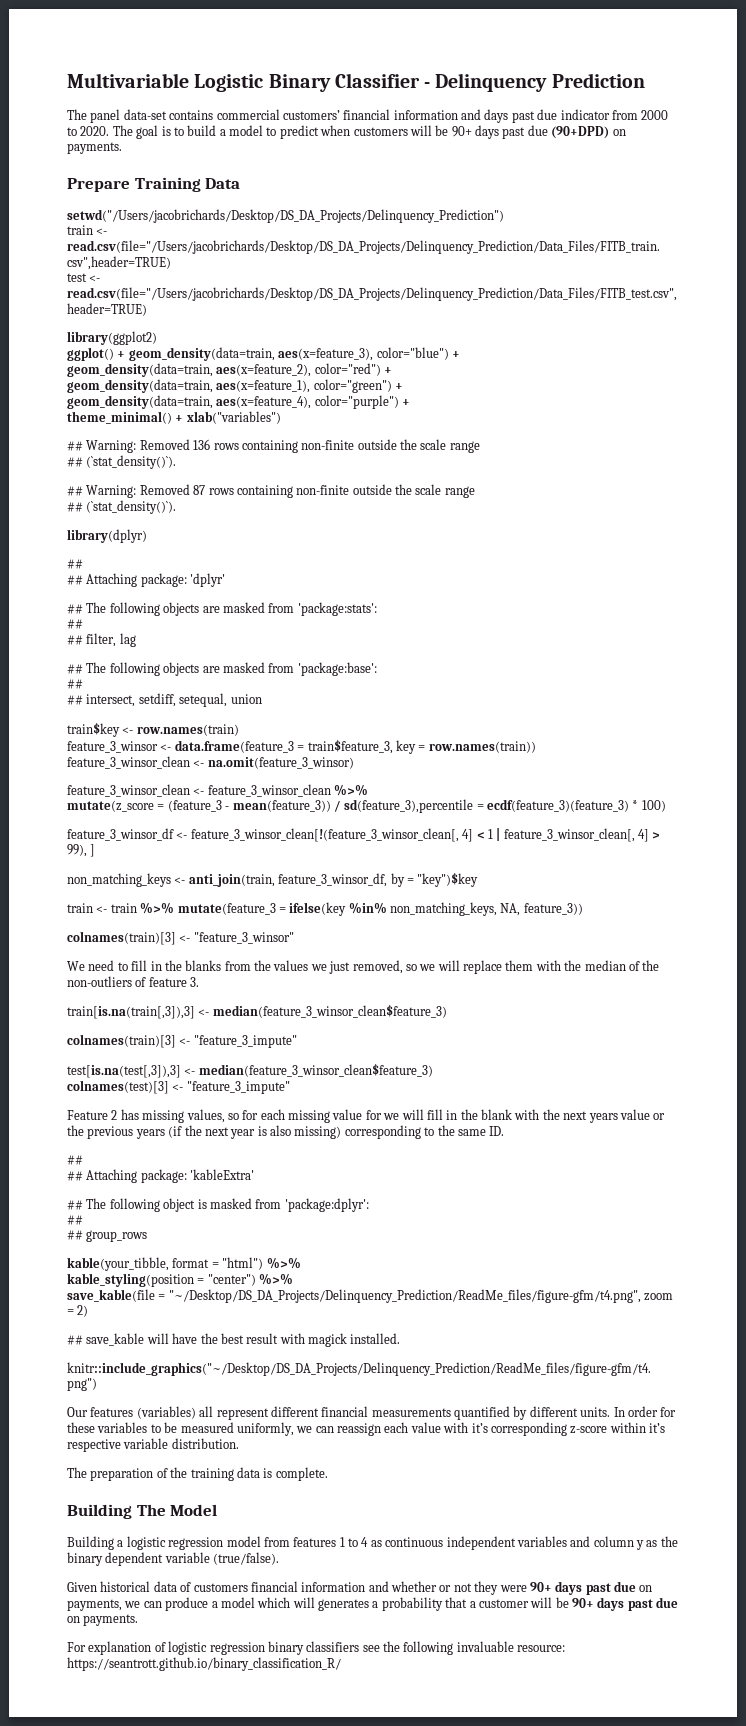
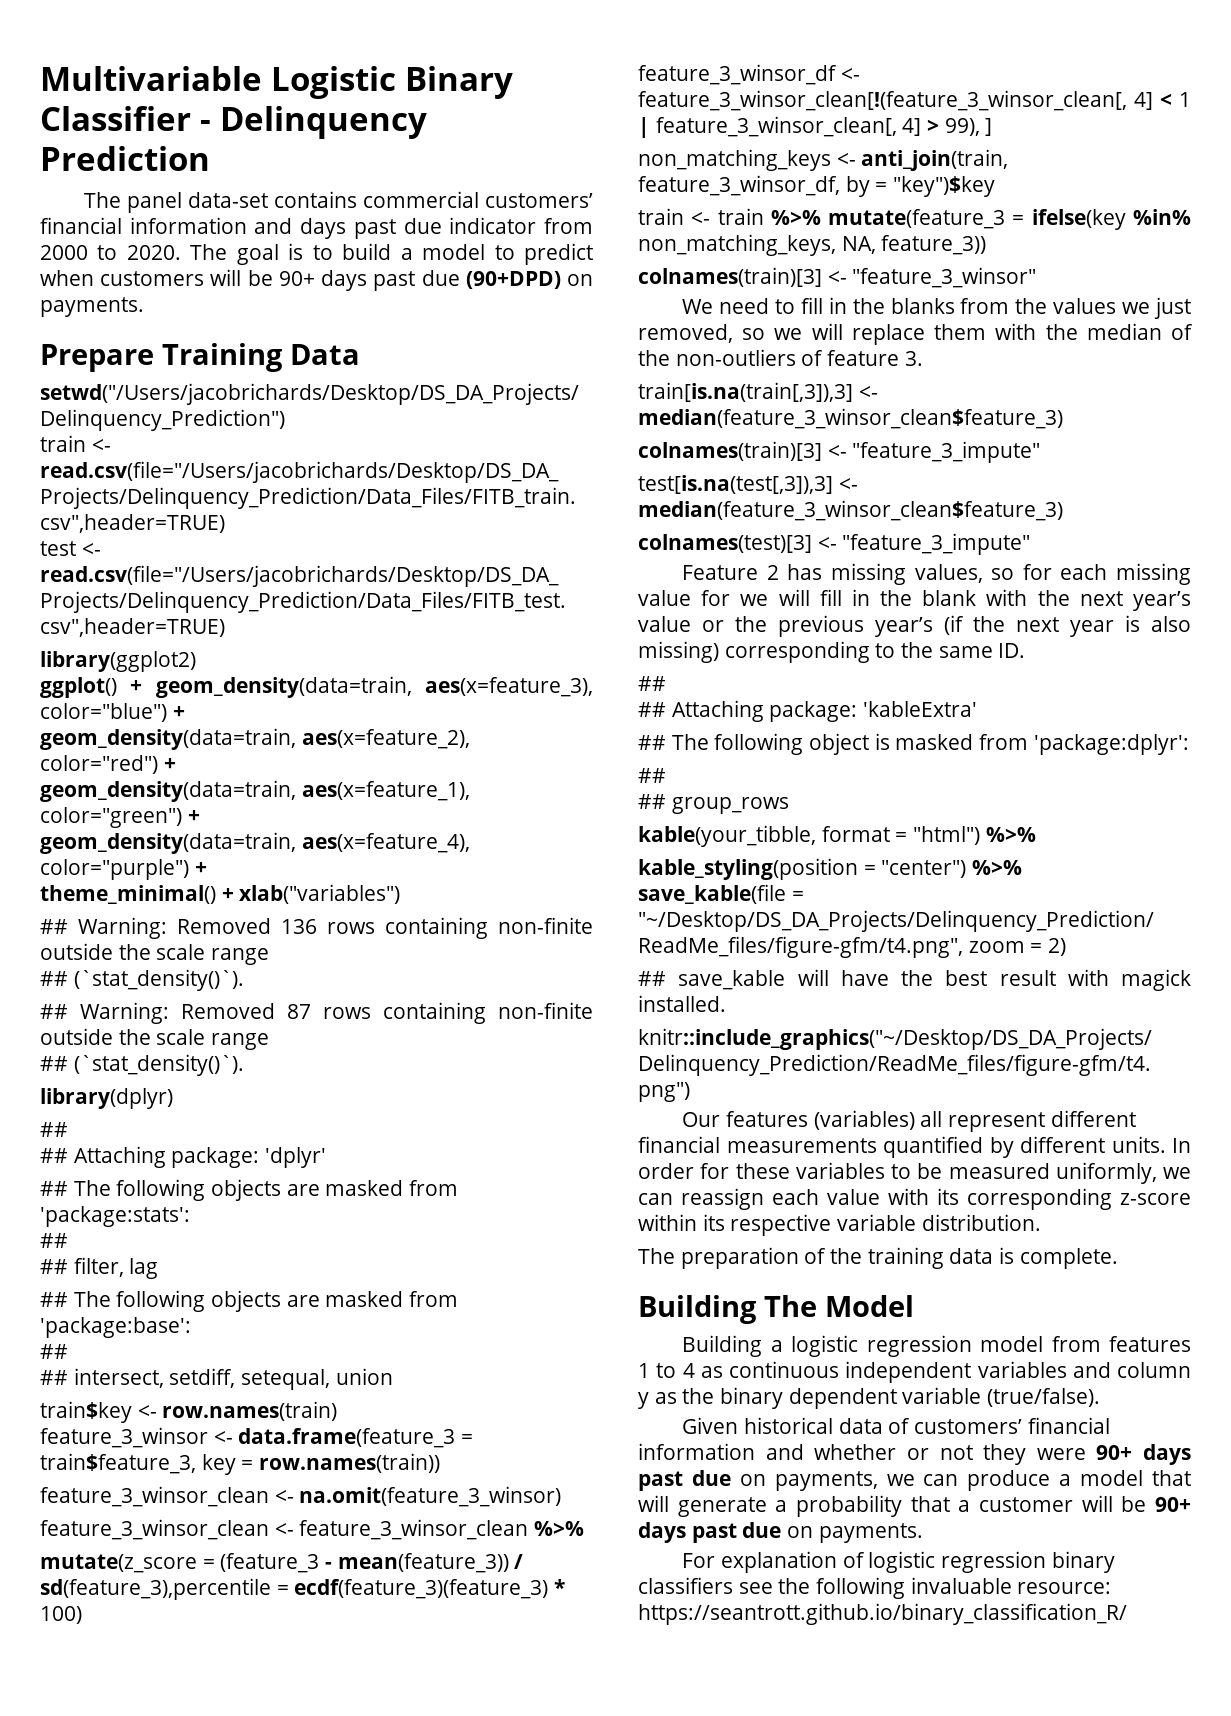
[588,1113,618,1123] years -> [1132,591,1191,611] year’s
[135,1129,165,1139] years -> [874,617,933,637] year’s
[471,1423,488,1433] it’s -> [937,1188,959,1205] its
[649,1423,665,1433] it’s -> [702,1214,725,1231] its
[193,1583,248,1592] customers -> [913,1419,1022,1434] customers’
[257,1597,369,1611] which will generates -> [1152,1470,1191,1486] [638,1495,767,1517] that will generate

